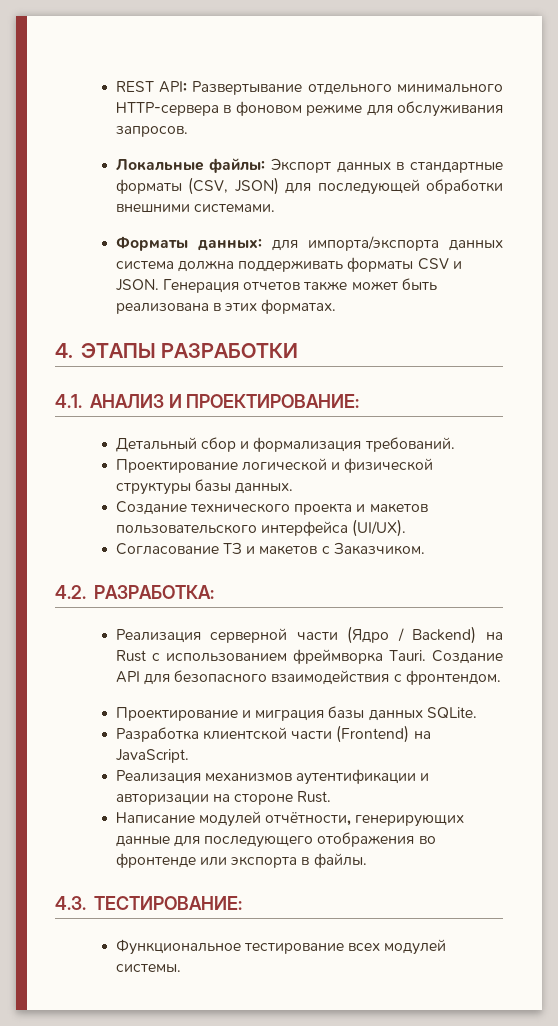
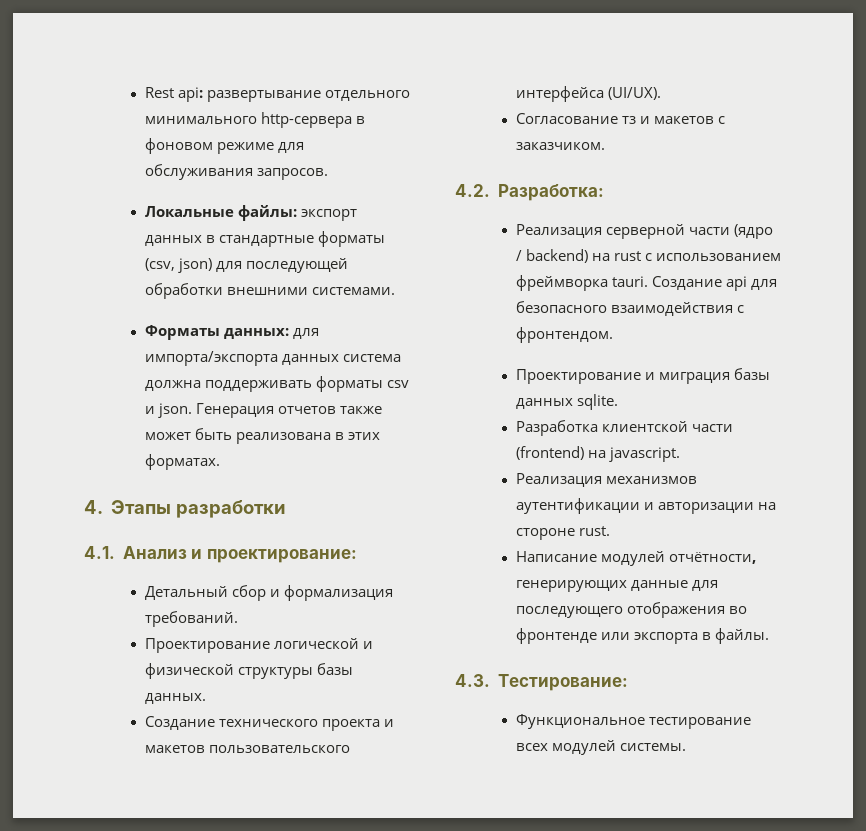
[115,81,303,95] REST API: Развертывание -> [144,87,322,102] Rest api: развертывание
[115,102,219,116] HTTP-сервера -> [260,112,352,128] http-сервера
[271,158,332,173] Экспорт -> [301,209,358,221] экспорт
[188,177,279,195] (CSV, JSON) -> [144,258,212,273] (csv, json)
[417,258,462,270] [115,279,159,291] CSV и JSON. -> [387,380,410,388] [144,403,192,418] csv и json.
[80,343,299,358] ЭТАПЫ РАЗРАБОТКИ -> [110,500,286,518] Этапы разработки
[89,394,360,408] АНАЛИЗ И ПРОЕКТИРОВАНИЕ: -> [122,546,357,563] Анализ и проектирование:
[223,542,243,554] ТЗ -> [621,116,636,124] тз
[333,542,425,555] Заказчиком. -> [515,142,605,150] заказчиком.
[93,585,214,599] РАЗРАБОТКА: -> [497,184,604,201] Разработка:
[347,626,503,644] [115,649,503,664] [115,671,140,683] (Ядро / Backend) на Rust с использованием фреймворка Tauri. Создание API -> [734,224,774,239] [515,249,782,263] [515,275,748,291] (ядро / backend) на rust с использованием фреймворка tauri. Создание api
[426,707,477,719] SQLite. -> [576,394,618,410] sqlite.
[336,725,431,743] [115,749,189,763] (Frontend) на JavaScript. -> [515,446,681,462] (frontend) на javascript.
[297,791,332,803] Rust. -> [578,526,610,536] rust.
[93,896,242,910] ТЕСТИРОВАНИЕ: -> [497,674,628,691] Тестирование:

